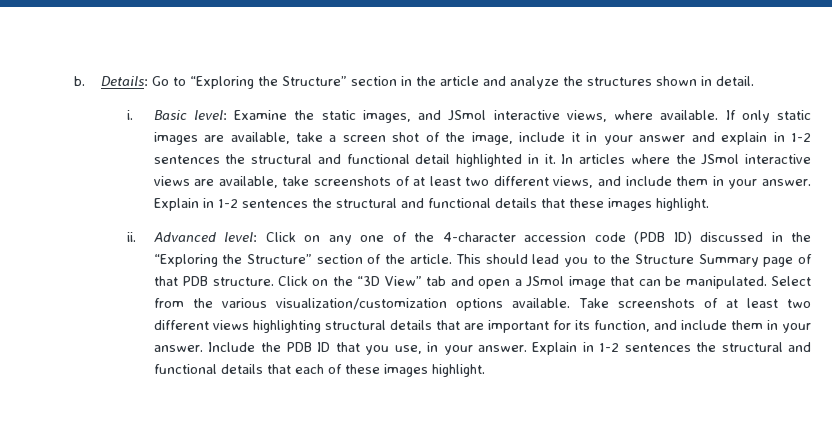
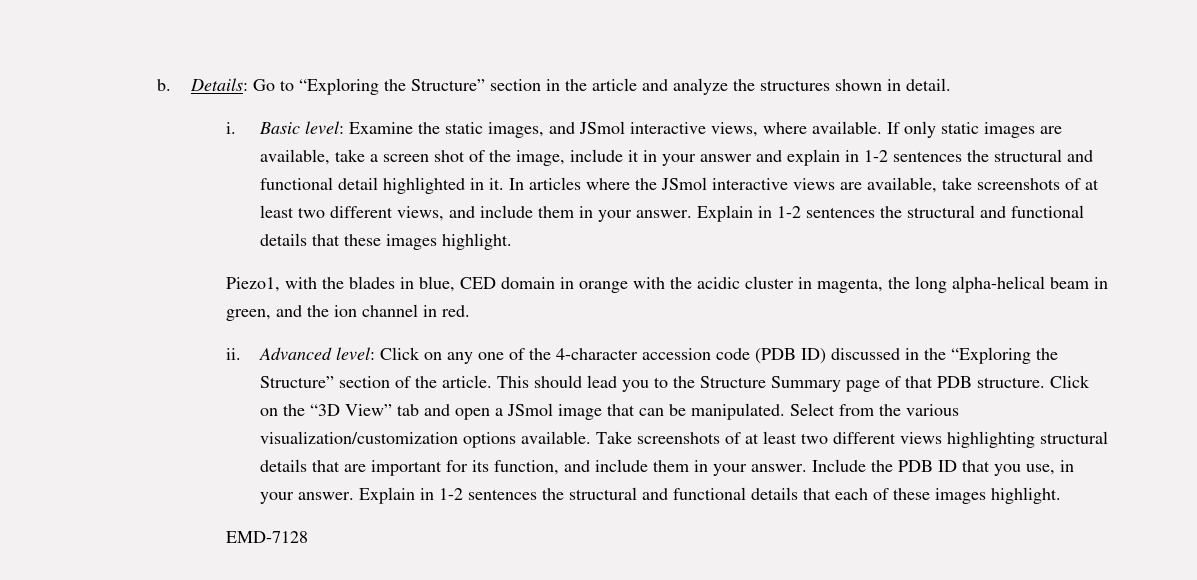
(709, 204) none -> [225,276,1108,293] [225,304,470,321] // Piezo1, with the blades in blue, CED domain in orange with the acidic cluster in magenta, the long alpha-helical beam in green, and the ion channel in red.
(485, 370) none -> [225,531,308,543] // EMD-7128

